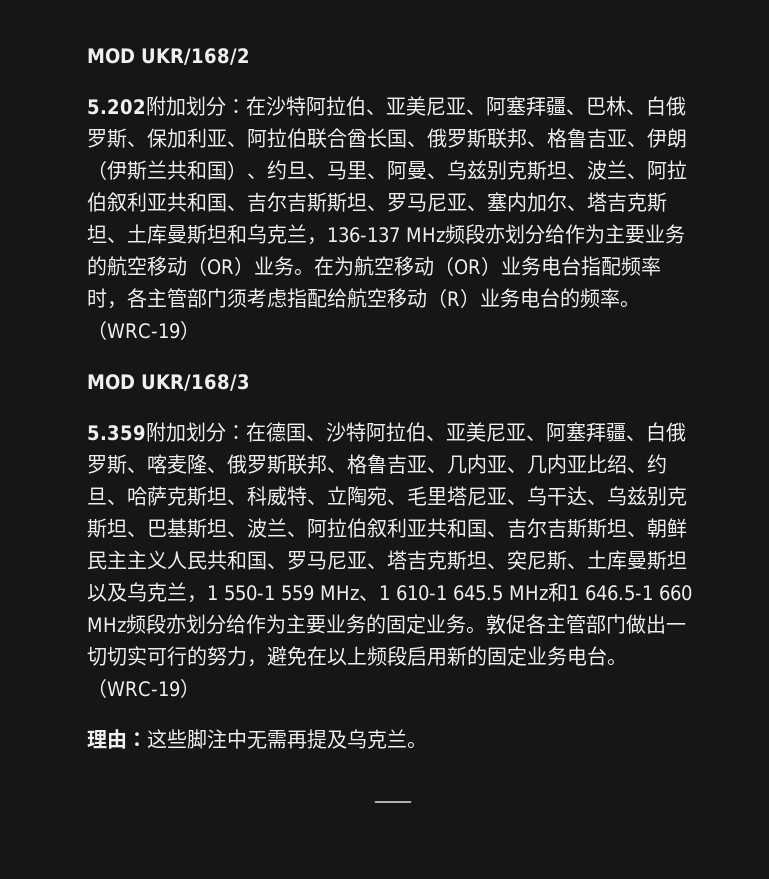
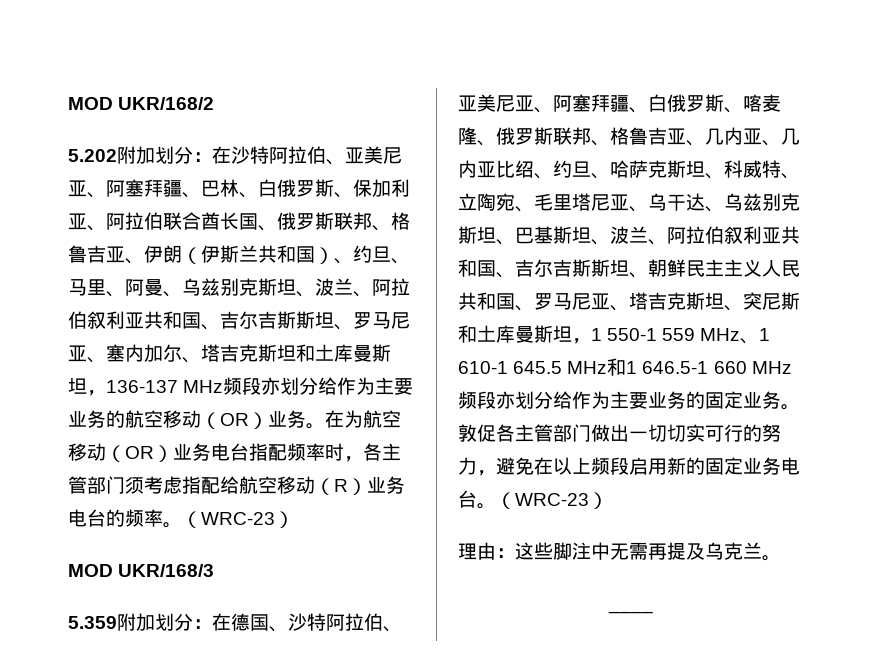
[107,224,307,244] 、土库曼斯坦和乌克兰 -> [296,344,391,362] [68,377,87,394] 和土库曼斯坦
[107,323,180,339] WRC-19 -> [201,512,275,525] WRC-23
[567,550,687,570] [87,582,187,602] 、土库曼斯坦以及乌克兰 -> [458,325,572,343] 和土库曼斯坦
[107,681,180,697] WRC-19 -> [515,493,589,506] WRC-23

